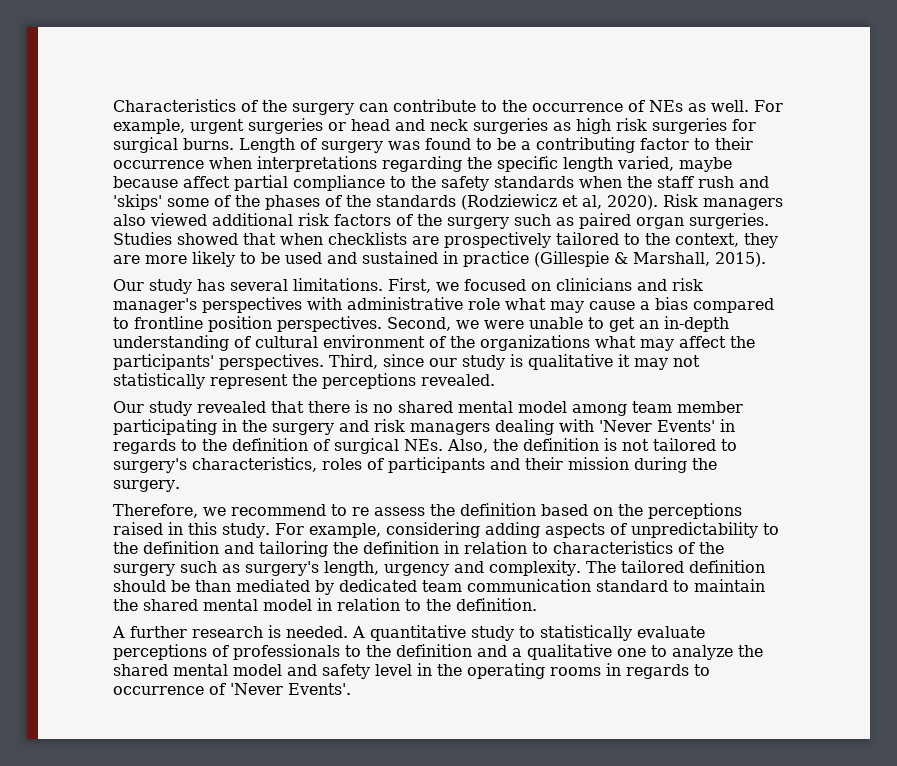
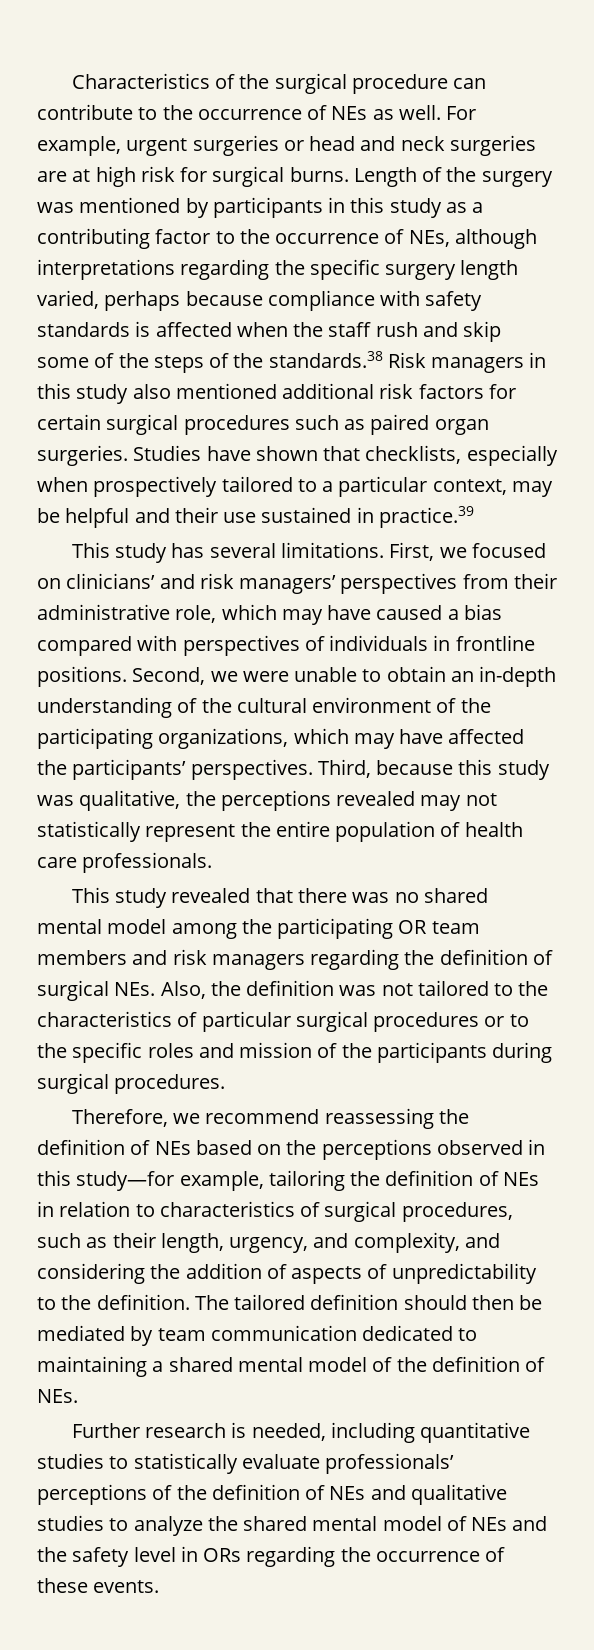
[292,103,354,115] surgery -> [274,73,449,94] surgical procedure
[553,122,571,131] as -> [37,169,91,182] are at
[652,118,727,134] surgeries -> (175, 174) none
(317, 144) none -> [446,167,477,182] the
[425,137,753,153] [113,157,252,169] found to be a contributing factor to their occurrence when -> [79,197,484,218] [37,228,537,249] mentioned by participants in this study as a contributing factor to the occurrence of NEs, although
(558, 164) none -> [385,264,457,280] surgery
[679,157,732,172] [113,175,574,191] maybe because affect partial compliance to the safety standards -> [104,290,483,311] [37,321,232,337] perhaps because compliance with safety standards is affected
[113,194,162,210] 'skips' -> [463,321,502,342] skip
[265,194,783,210] [113,213,509,229] phases of the standards (Rodziewicz et al, 2020). Risk managers also viewed additional risk factors of the surgery -> [153,351,547,373] [37,383,516,404] [37,414,290,435] steps of the standards.38 Risk managers in this study also mentioned additional risk factors for certain surgical procedures
[177,232,778,248] [113,251,766,267] [113,279,144,291] showed that when checklists are prospectively tailored to the context, they are more likely to be used and sustained in practice (Gillespie & Marshall, 2015). // Our -> [206,445,558,466] [37,476,553,497] [37,506,474,528] [71,542,110,558] have shown that checklists, especially when prospectively tailored to a particular context, may be helpful and their use sustained in practice.39 // This
[556,278,703,291] [113,297,774,313] [113,316,382,332] clinicians and risk manager's perspectives with administrative role what may cause a bias compared to frontline position perspectives. -> [66,573,557,594] [37,604,502,625] [37,635,535,656] [37,666,127,687] clinicians’ and risk managers’ perspectives from their administrative role, which may have caused a bias compared with perspectives of individuals in frontline positions.
[609,317,635,332] get -> [386,666,446,682] obtain
(251, 342) none -> [201,698,232,713] the
[480,335,755,351] [113,354,630,370] organizations what may affect the participants' perspectives. Third, since our study is qualitative it -> [37,728,525,749] [37,759,550,780] [37,790,416,811] participating organizations, which may have affected the participants’ perspectives. Third, because this study was qualitative, the perceptions revealed
[322,373,495,389] [113,401,144,413] perceptions revealed. // Our -> [275,821,523,842] [37,852,213,873] [71,887,110,903] entire population of health care professionals. // This
[355,400,368,413] is -> [352,892,390,903] was
[632,401,743,413] [113,419,735,435] [113,439,197,454] team member participating in the surgery and risk managers dealing with 'Never Events' in regards to -> [241,918,480,939] [37,949,400,970] the participating OR team members and risk managers regarding
[604,438,617,451] is -> [339,985,377,996] was
[113,457,717,473] [113,480,180,492] [113,503,536,518] surgery's characteristics, roles of participants and their mission during the surgery. // Therefore, we recommend to re assess the definition -> [518,981,549,996] [37,1011,529,1032] [37,1042,553,1063] [37,1073,226,1094] [71,1108,470,1129] [37,1139,191,1155] the characteristics of particular surgical procedures or to the specific roles and mission of the participants during surgical procedures. // Therefore, we recommend reassessing the definition of NEs
[113,522,540,538] raised in this study. For example, considering adding -> [436,1139,546,1155] [37,1170,539,1191] [37,1201,513,1222] [37,1232,500,1253] [37,1263,287,1284] observed in this study—for example, tailoring the definition of NEs in relation to characteristics of surgical procedures, such as their length, urgency, and complexity, and considering the addition of
[143,541,724,557] [113,560,581,576] definition and tailoring the definition in relation to characteristics of the surgery such as surgery's length, urgency and complexity. -> [96,1294,190,1310] definition.
[171,580,231,592] be than -> [471,1295,543,1310] then be
[339,579,417,592] dedicated -> (154, 1336) none
[596,579,765,592] [113,598,537,611] [112,625,514,641] standard to maintain the shared mental model in relation to the definition. // A further research is needed. A quantitative study -> [362,1325,478,1341] [37,1356,546,1377] [37,1389,78,1403] [71,1422,531,1443] [37,1453,104,1469] dedicated to maintaining a shared mental model of the definition of NEs. // Further research is needed, including quantitative studies
(705, 632) none -> [325,1453,455,1474] professionals’
[233,644,646,660] professionals to the definition and a qualitative one -> [176,1484,507,1505] [37,1515,104,1531] the definition of NEs and qualitative studies
[287,663,710,679] [113,683,351,695] and safety level in the operating rooms in regards to occurrence of 'Never Events'. -> [446,1516,548,1531] [37,1546,506,1567] [37,1578,160,1593] of NEs and the safety level in ORs regarding the occurrence of these events.

